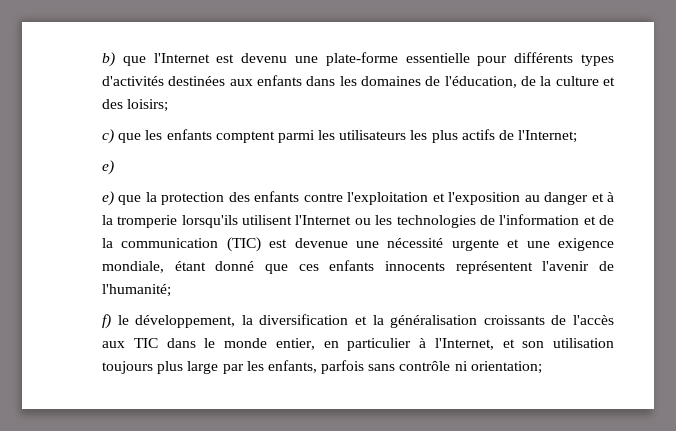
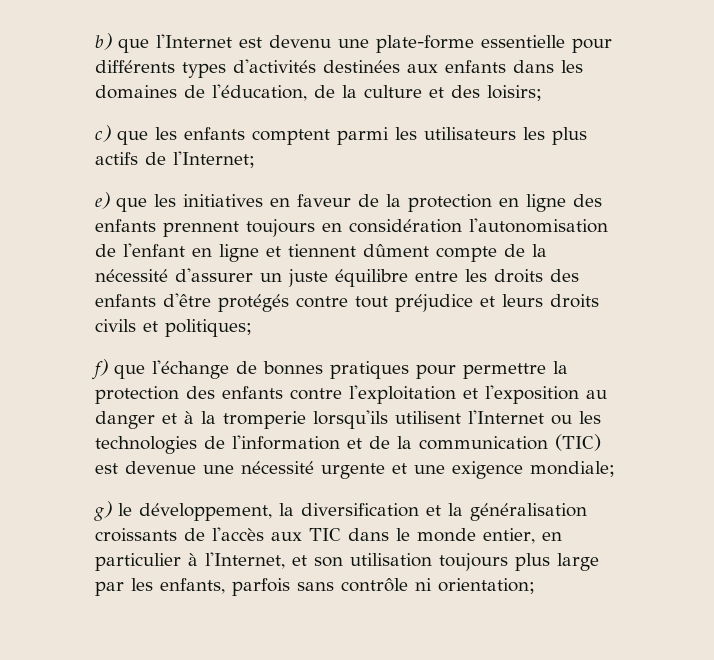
[102,191,142,206] // e) que -> [116,194,602,212] [95,218,608,237] [95,243,547,262] [95,268,579,287] [95,293,599,312] [95,319,252,337] [92,359,547,380] que les initiatives en faveur de la protection en ligne des enfants prennent toujours en considération l'autonomisation de l'enfant en ligne et tiennent dûment compte de la nécessité d'assurer un juste équilibre entre les droits des enfants d'être protégés contre tout préjudice et leurs droits civils et politiques; // f) que l'échange de bonnes pratiques pour permettre
[102,260,614,274] [102,284,171,297] [102,314,111,329] mondiale, étant donné que ces enfants innocents représentent l'avenir de l'humanité; // f) -> [530,461,615,477] [94,501,112,521] mondiale; // g)

